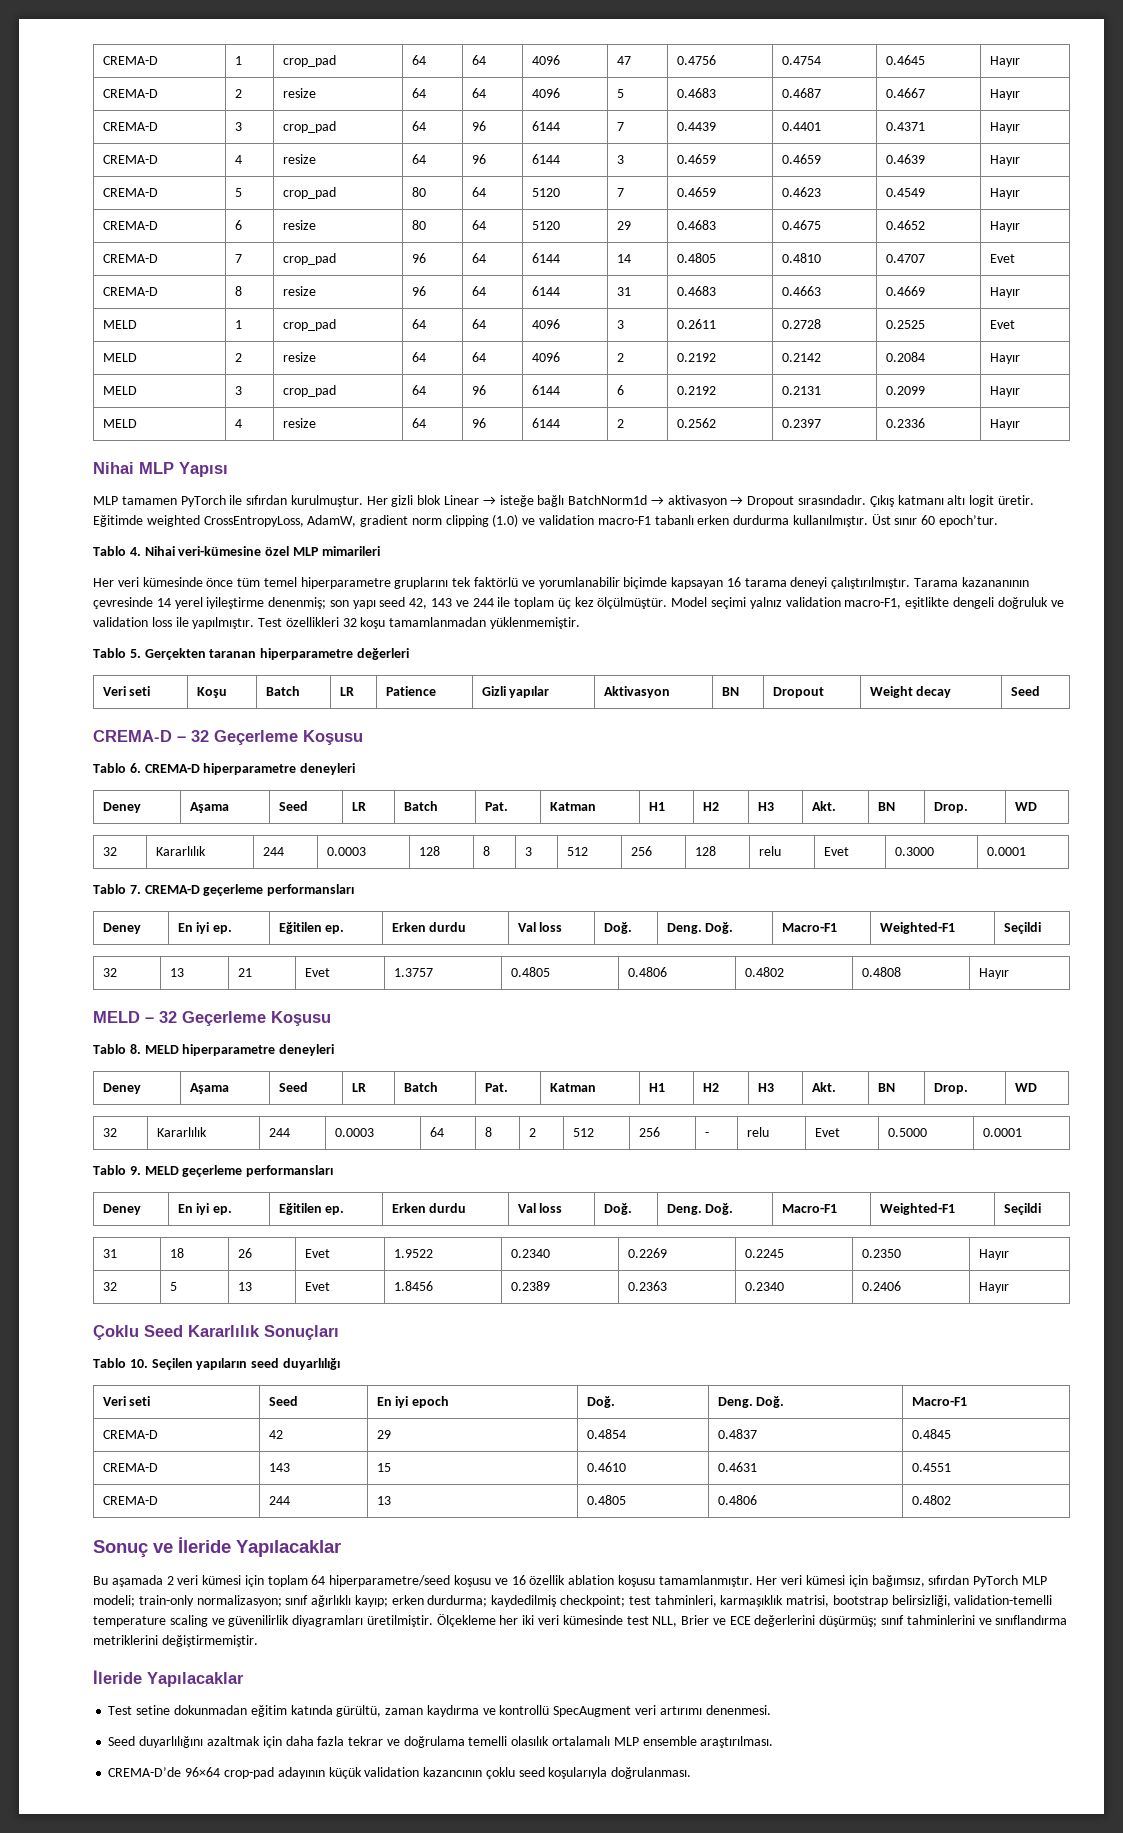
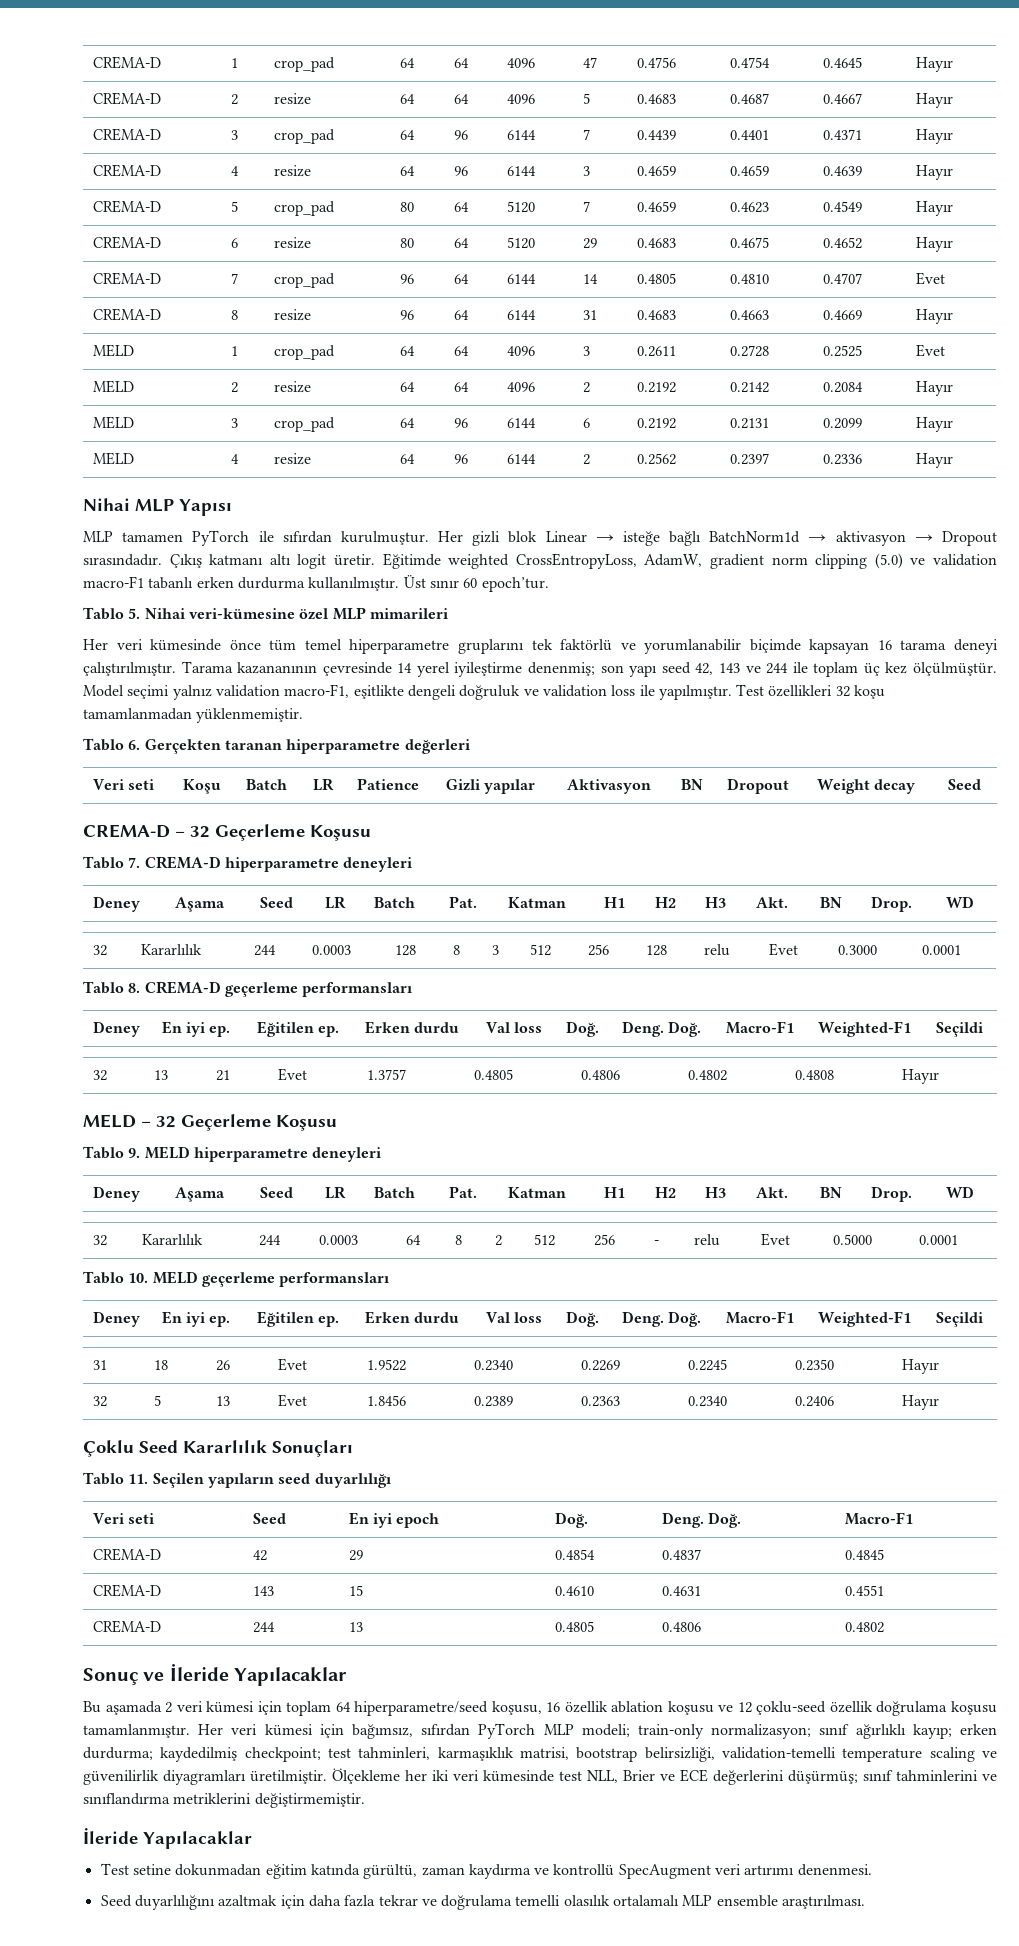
[492,514,519,527] (1.0) -> [874,553,903,569] (5.0)
[129,547,141,556] 4. -> [128,608,141,619] 5.
[129,649,141,658] 5. -> [128,740,141,750] 6.
[129,763,141,773] 6. -> [128,857,141,868] 7.
[129,885,141,894] 7. -> [128,983,141,993] 8.
[129,1044,141,1054] 8. -> [128,1148,141,1158] 9.
[129,1166,141,1175] 9. -> [128,1273,149,1283] 10.
[129,1359,148,1368] 10. -> [128,1474,149,1484] 11.
[454,1575,508,1587] koşusu ve -> [491,1701,542,1715] koşusu,
(655, 1581) none -> [718,1701,997,1716] ve 12 çoklu-seed özellik doğrulama koşusu
[108,1767,692,1779] // CREMA-D’de 96×64 crop-pad adayının küçük validation kazancının çoklu seed koşularıyla doğrulanması. -> (866, 1902) none

